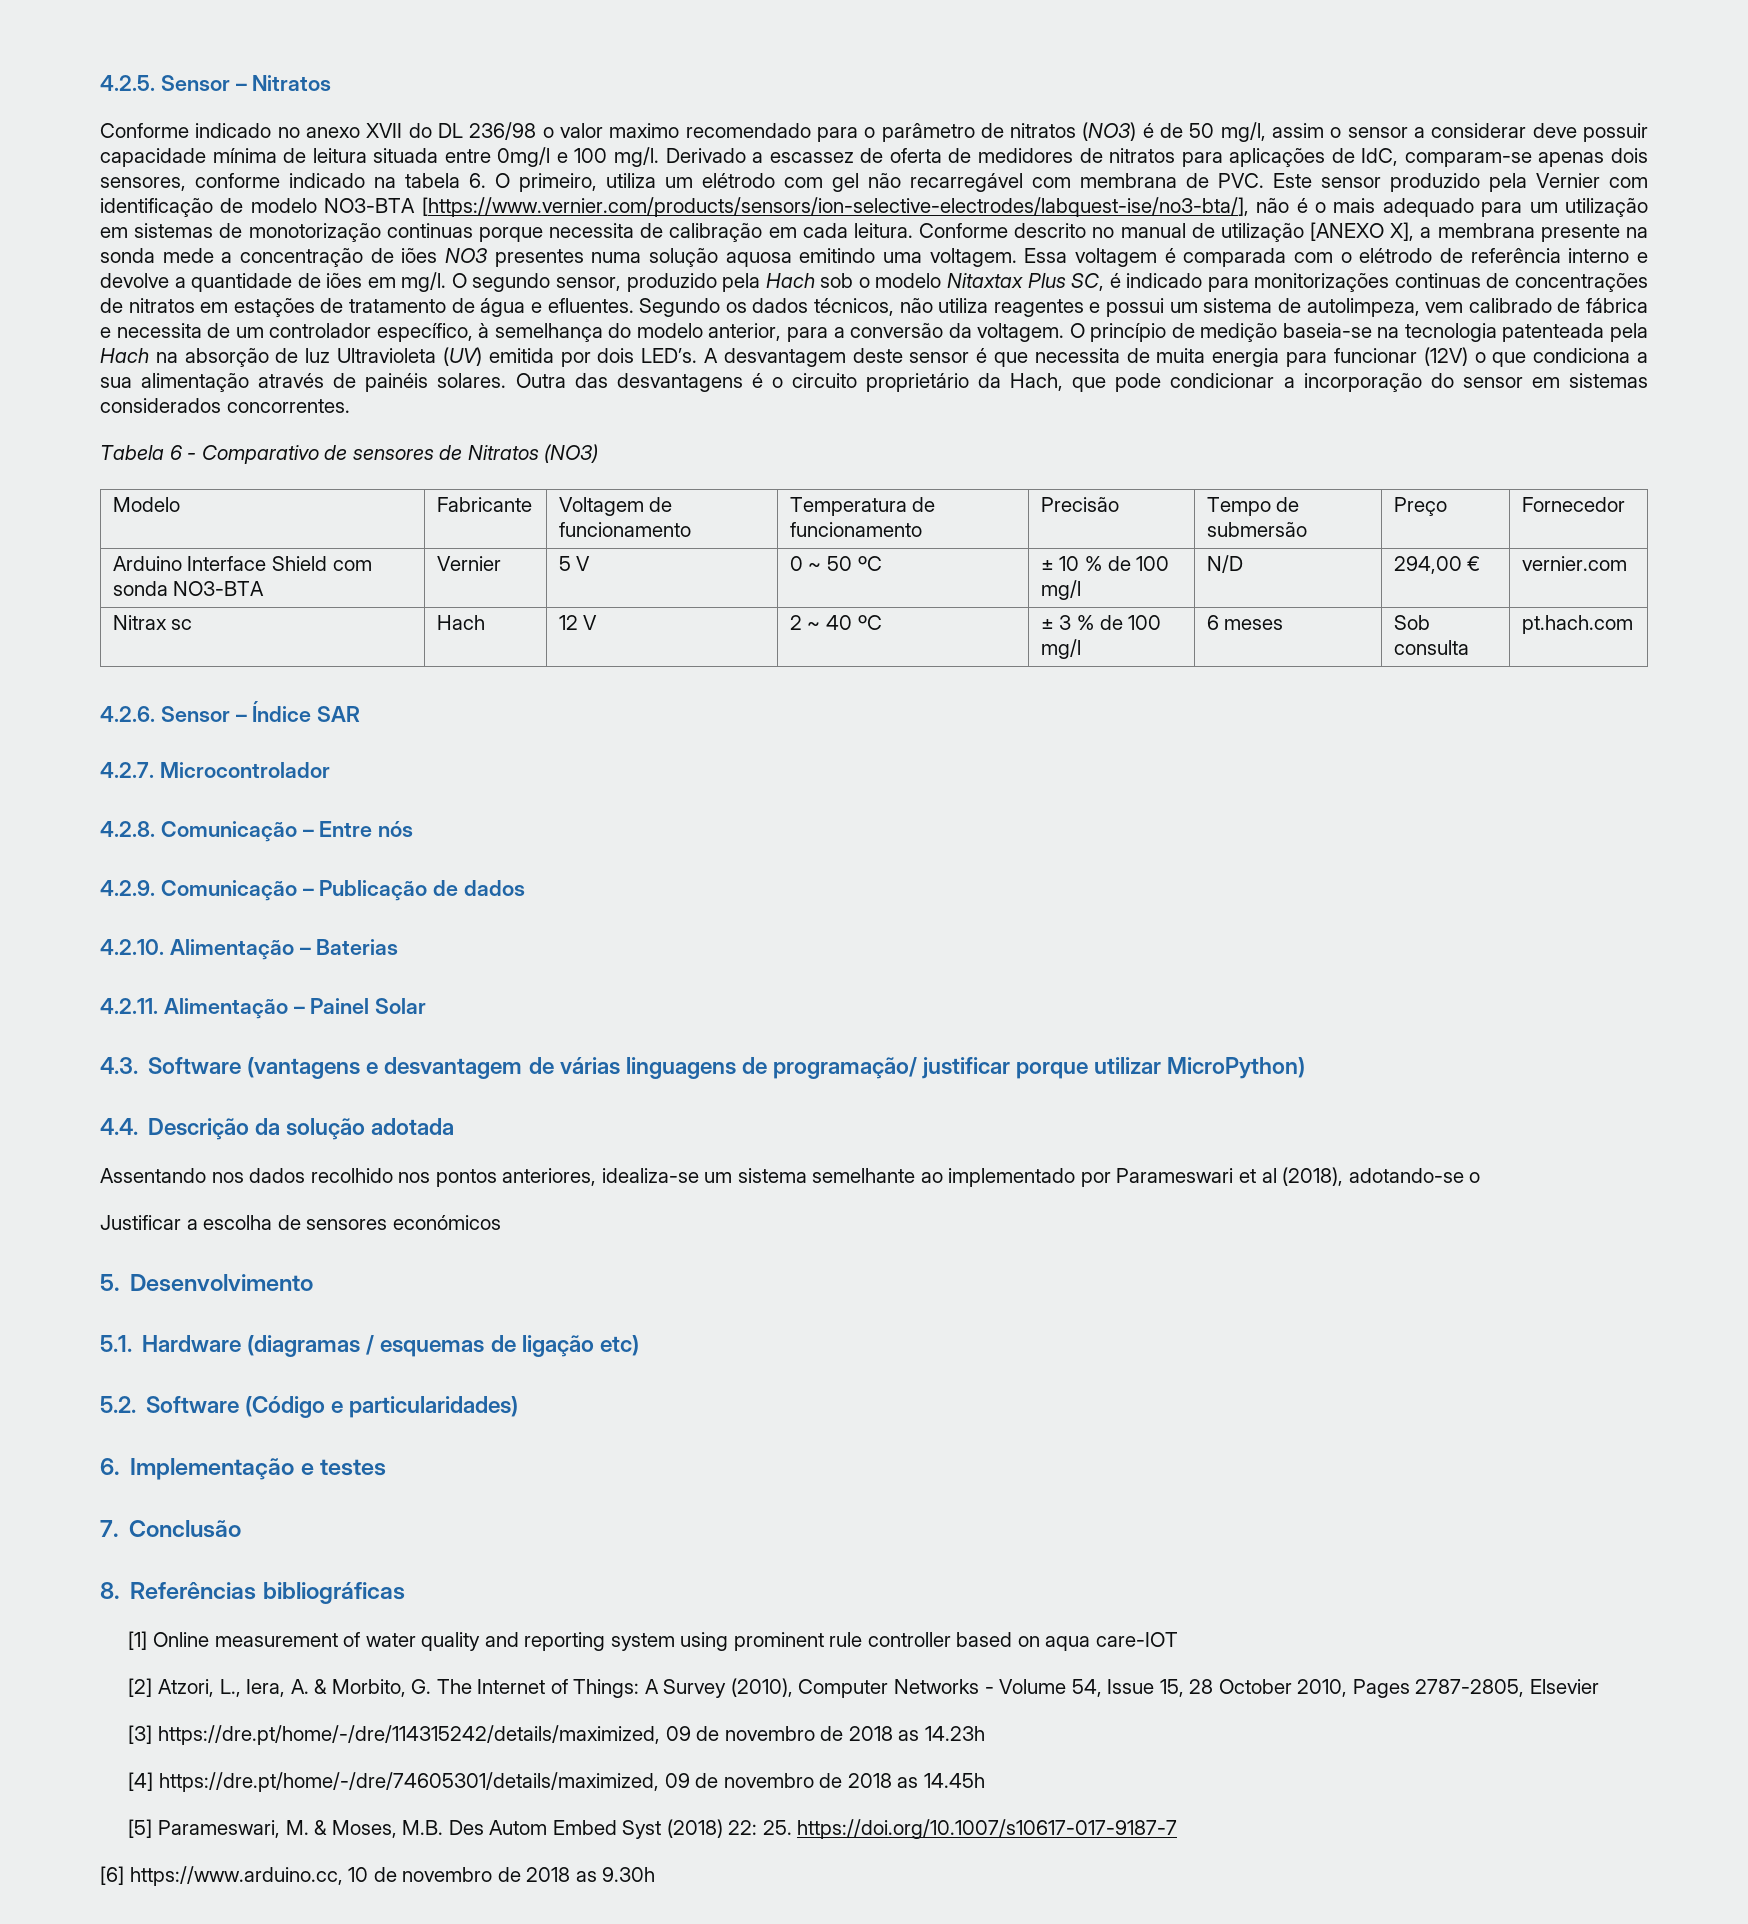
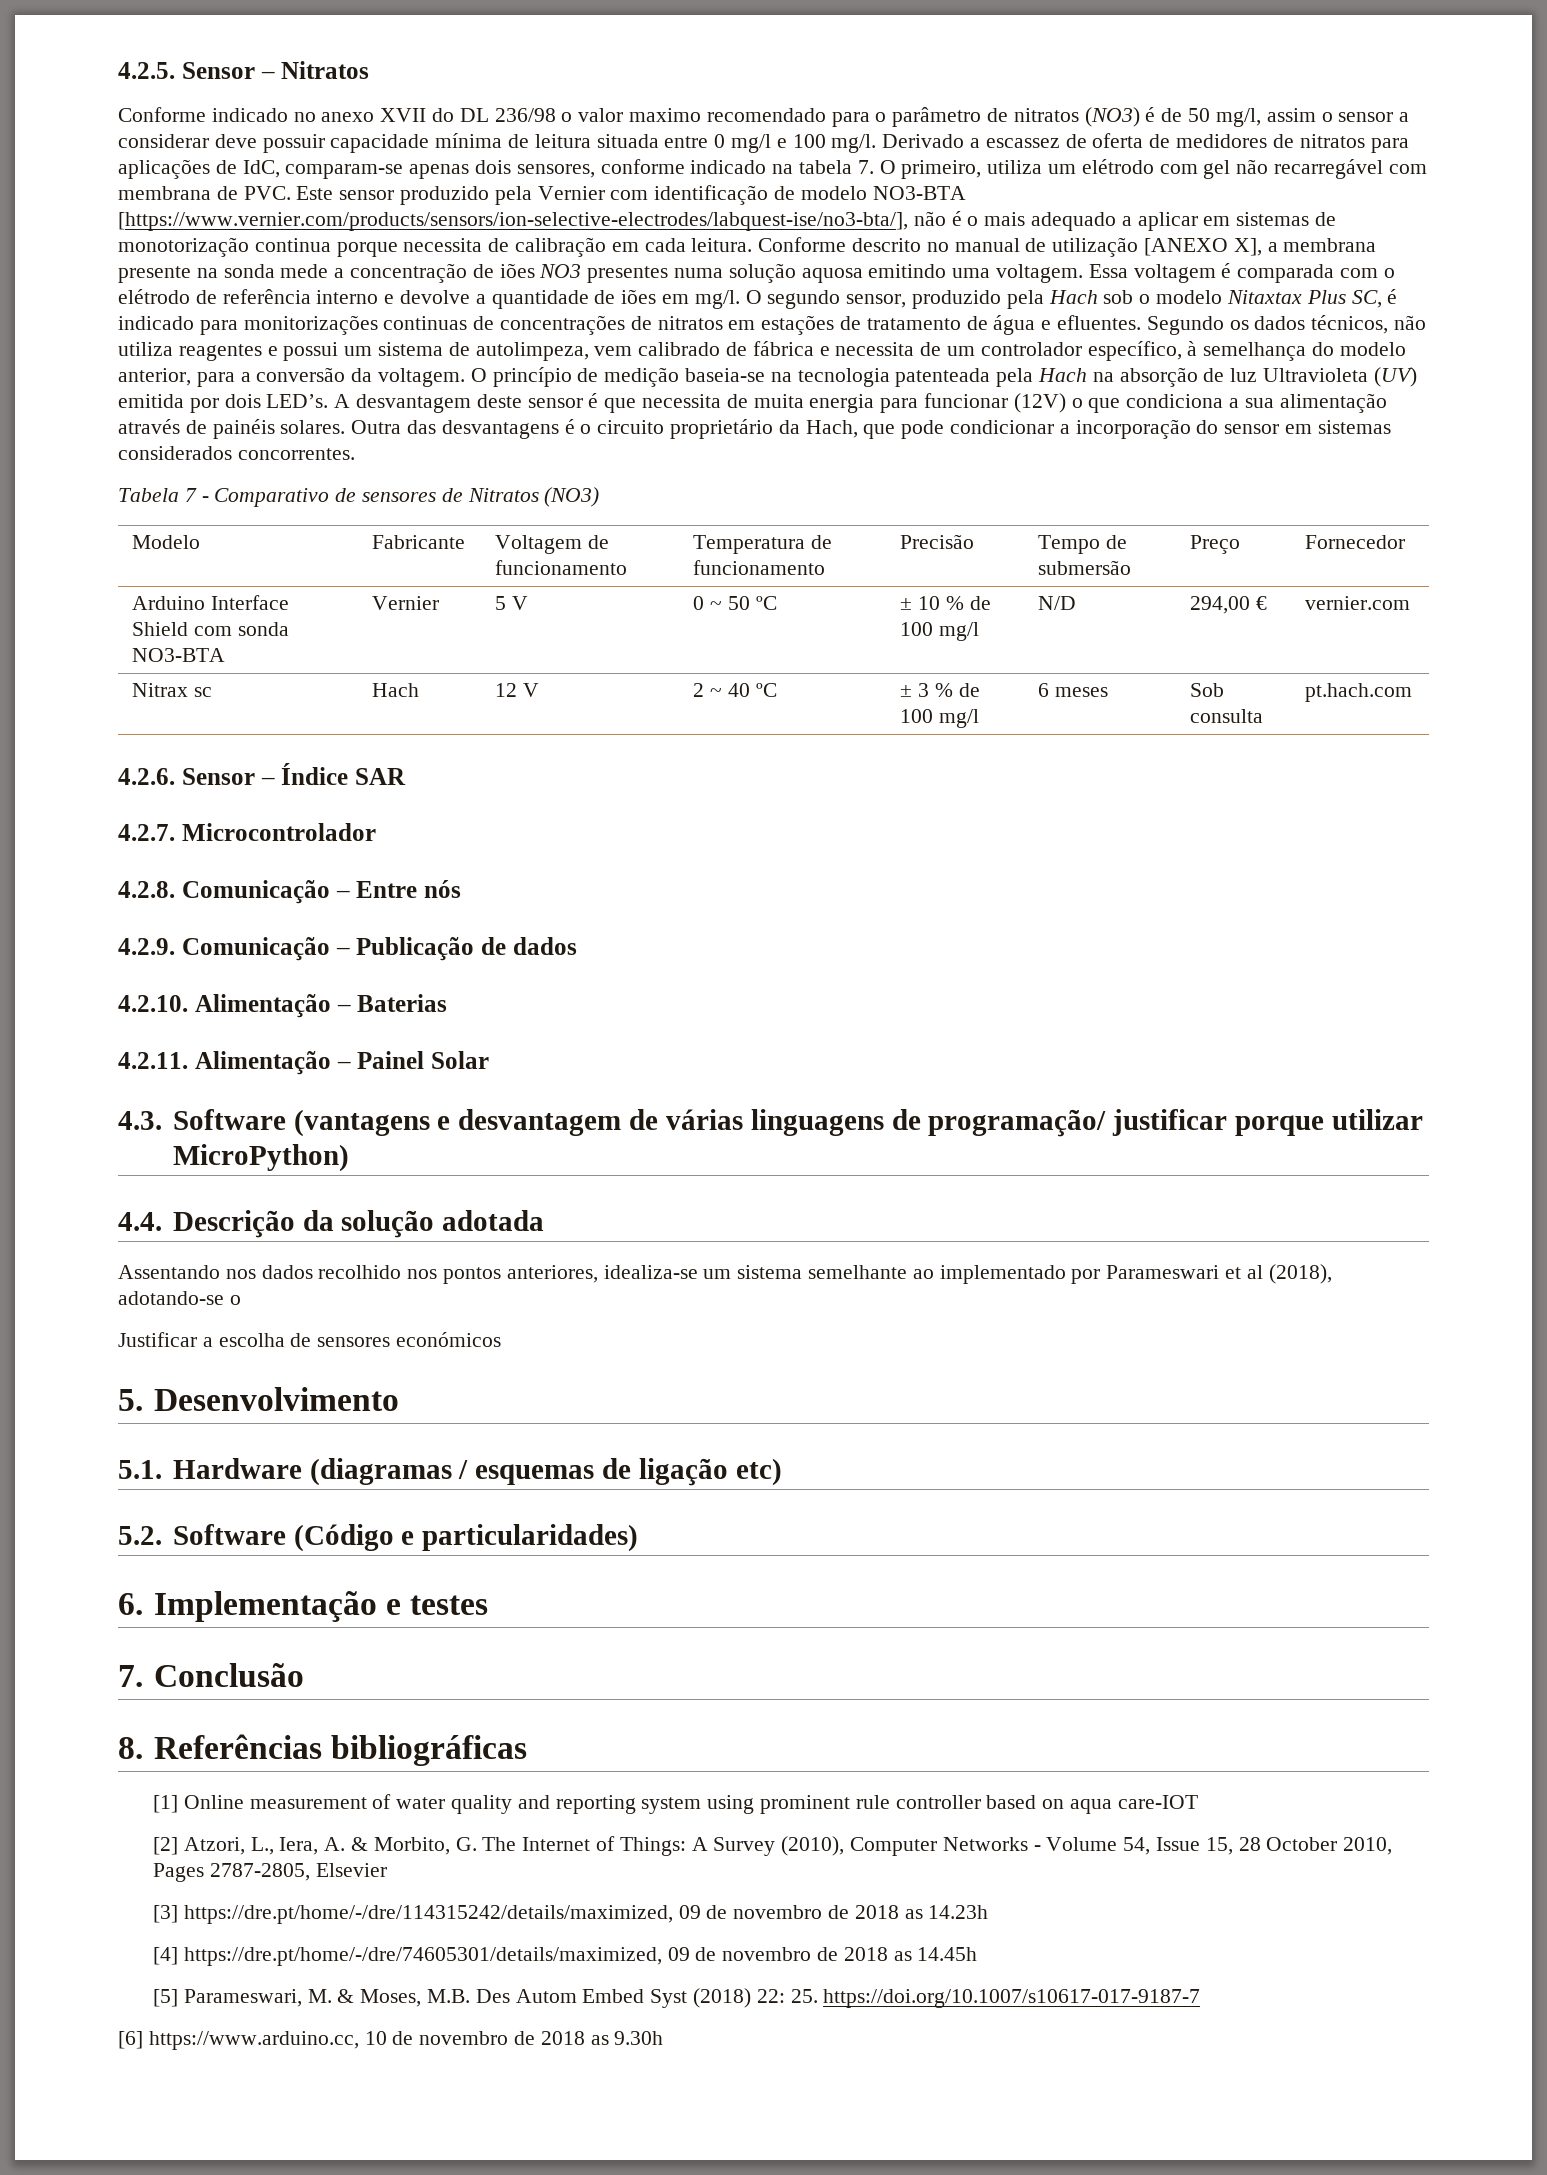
[497,147,551,167] 0mg/l -> [714,134,772,153] 0 mg/l
[469,173,486,188] 6. -> [857,160,874,174] 7.
[1481,198,1649,217] para um utilização -> [1121,212,1198,231] a aplicar
[386,223,473,238] continuas -> [254,238,331,252] continua
[169,445,183,460] 6 -> [184,488,197,502] 7

